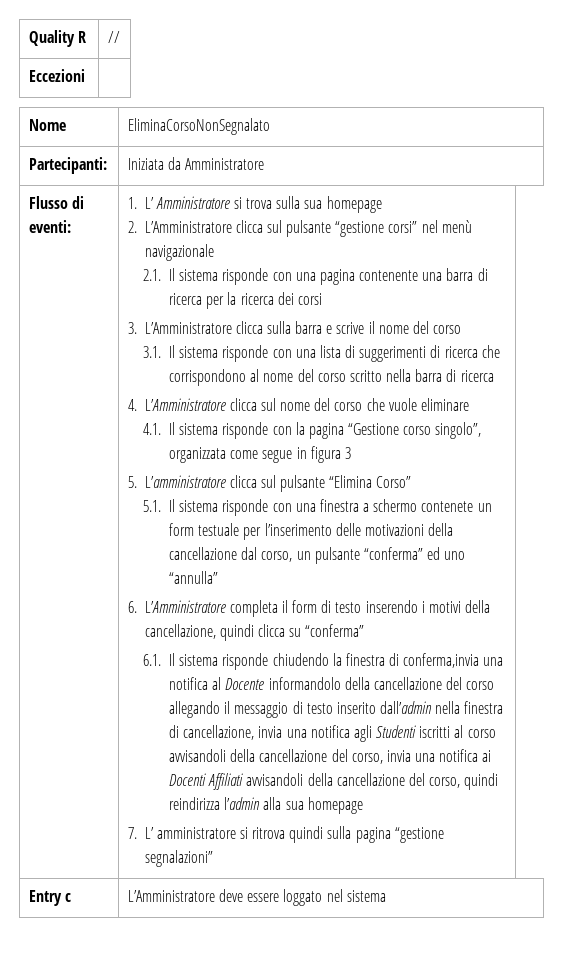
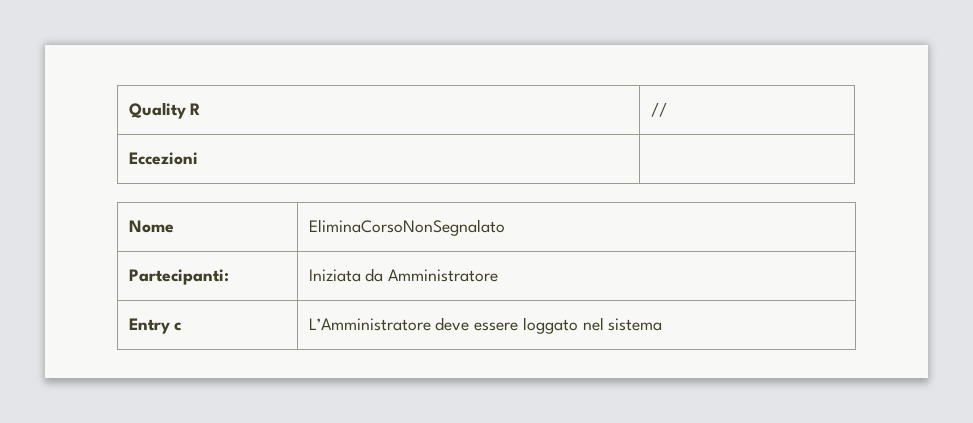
[28,196,84,209] [28,220,71,233] [127,196,382,213] [127,220,472,237] [144,244,214,261] [143,268,488,285] [168,292,322,309] [127,321,462,334] [143,345,500,362] [168,369,494,386] [127,398,470,411] [143,422,482,439] [168,446,351,463] [127,475,412,492] [143,499,492,516] [168,523,454,540] [168,547,466,564] [168,571,218,584] [127,600,491,617] [144,624,365,641] [143,653,504,670] [168,677,495,690] [168,701,504,718] [168,725,496,742] [168,749,492,764] [168,773,499,790] [168,797,363,814] [127,826,444,843] [144,850,213,867] // Flusso di eventi: | 1. L’ Amministratore si trova sulla sua homepage // 2. L’Amministratore clicca sul pulsante “gestione corsi” nel menù navigazionale // 2.1. Il sistema risponde con una pagina contenente una barra di ricerca per la ricerca dei corsi // 3. L’Amministratore clicca sulla barra e scrive il nome del corso // 3.1. Il sistema risponde con una lista di suggerimenti di ricerca che corrispondono al nome del corso scritto nella barra di ricerca // 4. L’Amministratore clicca sul nome del corso che vuole eliminare // 4.1. Il sistema risponde con la pagina “Gestione corso singolo”, organizzata come segue in figura 3 // 5. L’amministratore clicca sul pulsante “Elimina Corso” // 5.1. Il sistema risponde con una finestra a schermo contenete un form testuale per l’inserimento delle motivazioni della cancellazione dal corso, un pulsante “conferma” ed uno “annulla” // 6. L’Amministratore completa il form di testo inserendo i motivi della cancellazione, quindi clicca su “conferma” // 6.1. Il sistema risponde chiudendo la finestra di conferma,invia una notifica al Docente informandolo della cancellazione del corso allegando il messaggio di testo inserito dall’admin nella finestra di cancellazione, invia una notifica agli Studenti iscritti al corso avvisandoli della cancellazione del corso, invia una notifica ai Docenti Affiliati avvisandoli della cancellazione del corso, quindi reindirizza l’admin alla sua homepage // 7. L’ amministratore si ritrova quindi sulla pagina “gestione segnalazioni” -> (499, 275) none

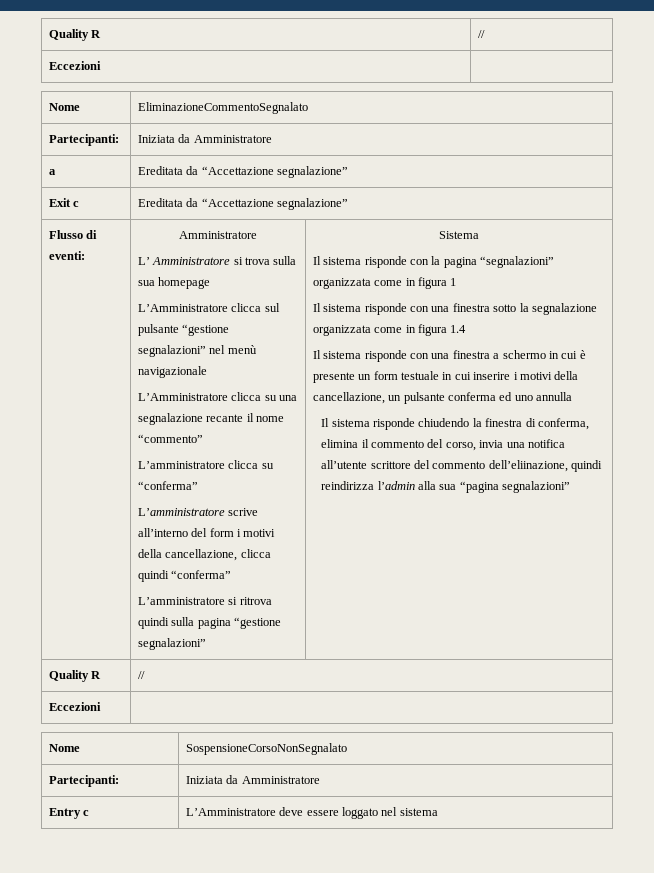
[128,102,201,119] [650,102,667,117] [128,152,198,165] [128,220,174,233] [308,219,505,236] Quality R | // // Eccezioni | // Nome | EliminaCorsoNonSegnalato -> [48,29,102,41] [477,30,485,38] [48,61,101,70] [48,103,80,111] [137,102,308,114] [48,134,119,146] [137,134,272,143] [48,169,56,175] [137,166,349,178] [48,198,80,207] [137,198,349,210] [48,230,98,239] [48,251,85,260] [179,231,257,239] [137,256,297,265] [137,277,211,289] [137,303,280,312] [137,324,230,336] [137,345,257,357] [137,366,207,378] [137,392,298,401] [137,413,285,425] [137,434,203,443] [137,460,274,469] [137,481,198,490] [137,508,259,516] [137,528,276,537] [137,549,271,561] [137,570,232,582] [137,597,272,605] [137,617,282,629] [137,638,206,650] [439,231,479,239] [312,256,555,268] [312,277,457,289] [312,303,597,315] [312,324,467,336] [312,350,586,362] [312,371,579,383] [312,392,573,404] [321,418,589,430] [321,439,565,451] [321,460,603,472] [321,481,571,493] [48,670,102,682] [137,671,145,679] [48,702,101,711] [48,744,80,752] [185,743,347,755] Quality R | // // Eccezioni | // Nome | EliminazioneCommentoSegnalato // Partecipanti: | Iniziata da Amministratore // a | Ereditata da “Accettazione segnalazione” // Exit c | Ereditata da “Accettazione segnalazione” // Flusso di eventi: | Amministratore // L’ Amministratore si trova sulla sua homepage // L’Amministratore clicca sul pulsante “gestione segnalazioni” nel menù navigazionale // L’Amministratore clicca su una segnalazione recante il nome “commento” // L’amministratore clicca su “conferma” // L’amministratore scrive all’interno del form i motivi della cancellazione, clicca quindi “conferma” // L’amministratore si ritrova quindi sulla pagina “gestione segnalazioni” | Sistema // Il sistema risponde con la pagina “segnalazioni” organizzata come in figura 1 // Il sistema risponde con una finestra sotto la segnalazione organizzata come in figura 1.4 // Il sistema risponde con una finestra a schermo in cui è presente un form testuale in cui inserire i motivi della cancellazione, un pulsante conferma ed uno annulla // Il sistema risponde chiudendo la finestra di conferma, elimina il commento del corso, invia una notifica all’utente scrittore del commento dell’eliinazione, quindi reindirizza l’admin alla sua “pagina segnalazioni” // Quality R | // // Eccezioni | // Nome | SospensioneCorsoNonSegnalato

